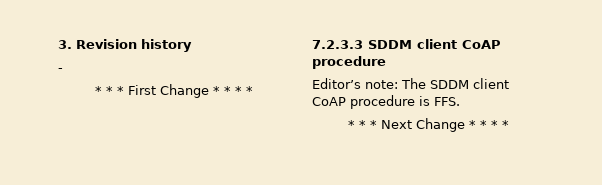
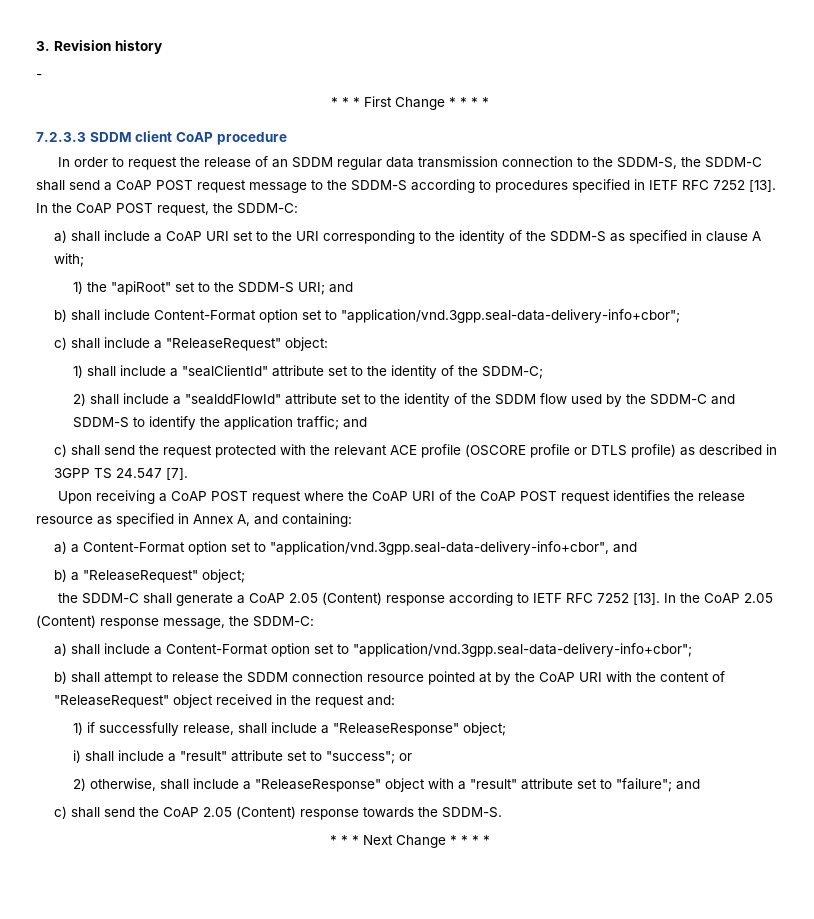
[312,78,509,89] [312,95,460,109] Editor’s note: The SDDM client CoAP procedure is FFS. -> [57,156,762,170] [36,179,776,193] [36,203,298,216] [54,230,762,244] [54,253,85,267] [72,281,353,295] [54,309,681,323] [54,337,329,351] [72,365,543,379] [72,393,735,407] [72,416,367,430] [54,444,778,458] [54,468,189,480] [57,490,745,504] [36,513,352,527] [54,541,638,555] [54,569,246,583] [57,592,773,606] [36,615,314,629] [54,643,693,657] [54,671,726,685] [54,694,396,708] [72,722,506,736] [72,750,412,764] [72,778,700,792] [54,806,503,820] In order to request the release of an SDDM regular data transmission connection to the SDDM-S, the SDDM-C shall send a CoAP POST request message to the SDDM-S according to procedures specified in IETF RFC 7252 [13]. In the CoAP POST request, the SDDM-C: // a) shall include a CoAP URI set to the URI corresponding to the identity of the SDDM-S as specified in clause A with; // 1) the "apiRoot" set to the SDDM-S URI; and // b) shall include Content-Format option set to "application/vnd.3gpp.seal-data-delivery-info+cbor"; // c) shall include a "ReleaseRequest" object: // 1) shall include a "sealClientId" attribute set to the identity of the SDDM-C; // 2) shall include a "sealddFlowId" attribute set to the identity of the SDDM flow used by the SDDM-C and SDDM-S to identify the application traffic; and // c) shall send the request protected with the relevant ACE profile (OSCORE profile or DTLS profile) as described in 3GPP TS 24.547 [7]. // Upon receiving a CoAP POST request where the CoAP URI of the CoAP POST request identifies the release resource as specified in Annex A, and containing: // a) a Content-Format option set to "application/vnd.3gpp.seal-data-delivery-info+cbor", and // b) a "ReleaseRequest" object; // the SDDM-C shall generate a CoAP 2.05 (Content) response according to IETF RFC 7252 [13]. In the CoAP 2.05 (Content) response message, the SDDM-C: // a) shall include a Content-Format option set to "application/vnd.3gpp.seal-data-delivery-info+cbor"; // b) shall attempt to release the SDDM connection resource pointed at by the CoAP URI with the content of "ReleaseRequest" object received in the request and: // 1) if successfully release, shall include a "ReleaseResponse" object; // i) shall include a "result" attribute set to "success"; or // 2) otherwise, shall include a "ReleaseResponse" object with a "result" attribute set to "failure"; and // c) shall send the CoAP 2.05 (Content) response towards the SDDM-S.

